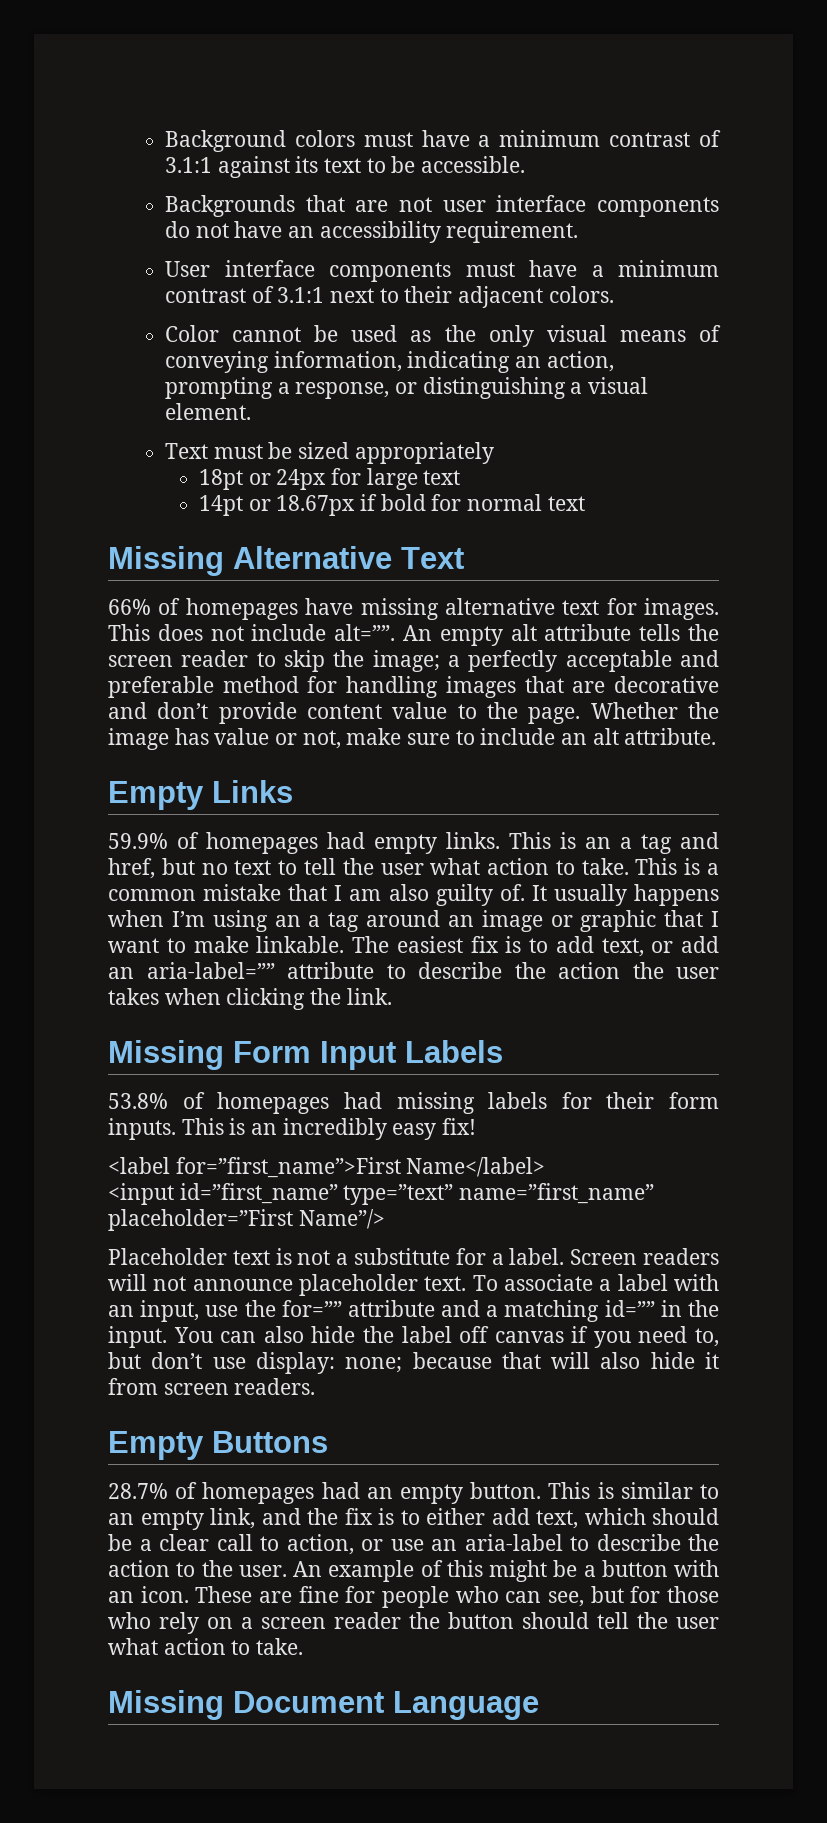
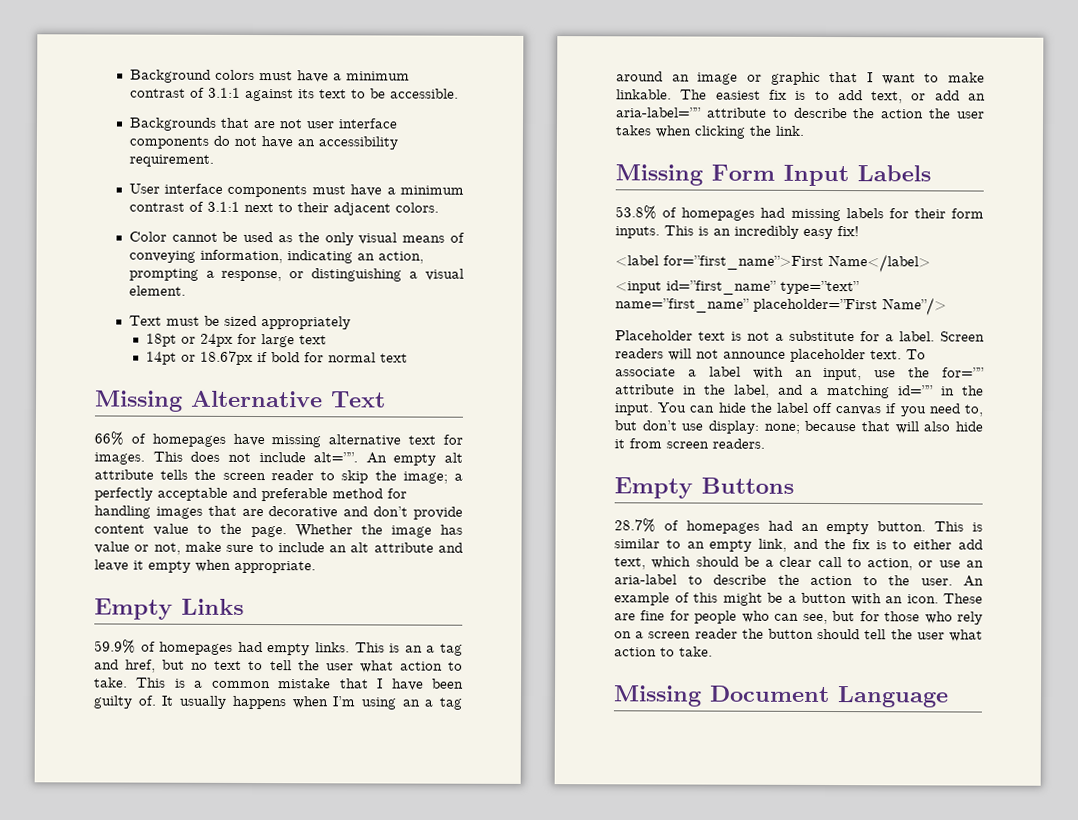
[624,728,717,745] attribute. -> [373,542,464,553] [94,559,316,574] attribute and leave it empty when appropriate.
[349,884,429,901] am also -> [391,678,465,691] have been
(435, 1308) none -> [682,384,770,398] in the label,
[263,1326,304,1343] also -> (716, 409) none

